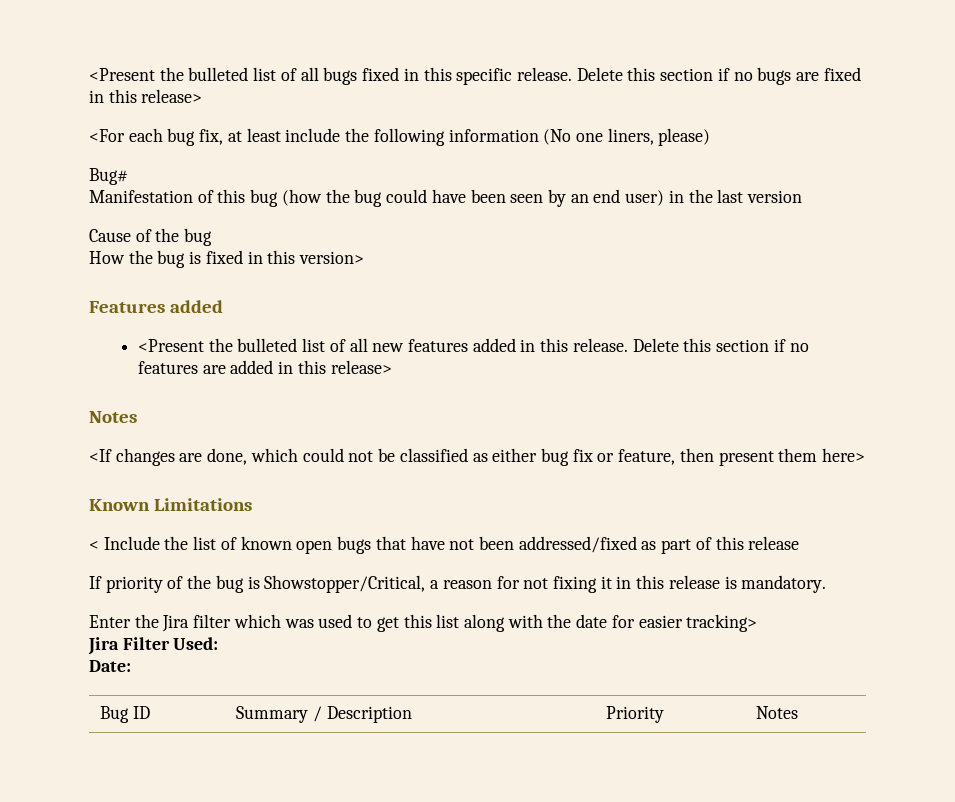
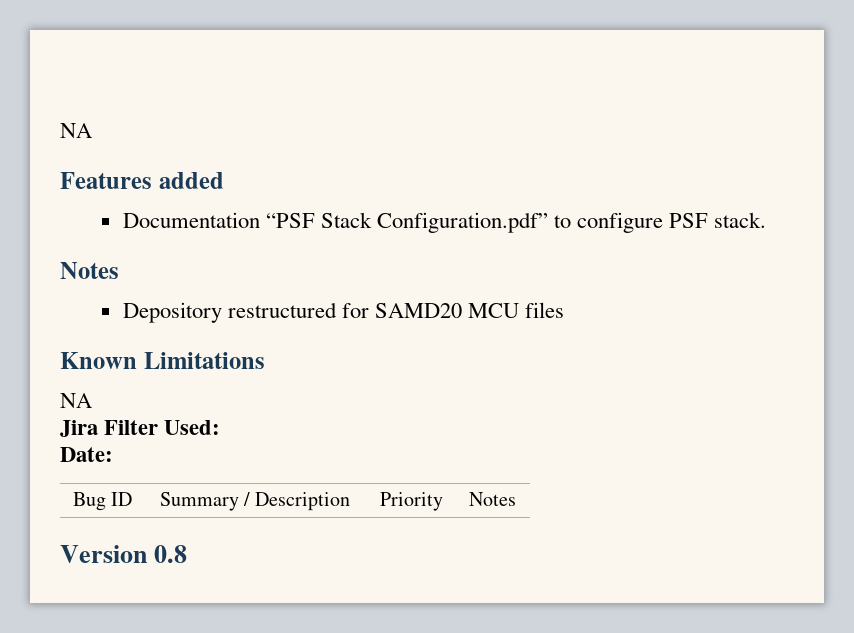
[89,67,861,85] [89,89,203,103] [89,128,711,146] [89,168,128,185] [89,189,803,207] [89,228,213,246] [89,250,365,268] [89,300,224,313] [137,338,809,352] [137,360,392,374] [89,411,137,423] [89,448,866,466] [89,498,253,511] [89,536,800,554] [89,575,827,593] [89,614,758,632] <Present the bulleted list of all bugs fixed in this specific release. Delete this section if no bugs are fixed in this release> // <For each bug fix, at least include the following information (No one liners, please) // Bug# // Manifestation of this bug (how the bug could have been seen by an end user) in the last version // Cause of the bug // How the bug is fixed in this version> // Features added // <Present the bulleted list of all new features added in this release. Delete this section if no features are added in this release> // Notes // <If changes are done, which could not be classified as either bug fix or feature, then present them here> // Known Limitations // < Include the list of known open bugs that have not been addressed/fixed as part of this release // If priority of the bug is Showstopper/Critical, a reason for not fixing it in this release is mandatory. // Enter the Jira filter which was used to get this list along with the date for easier tracking> -> [60,123,92,138] [60,172,224,189] [122,212,767,233] [60,262,119,279] [122,302,565,323] [60,352,265,369] [60,393,92,408] NA // Features added // Documentation “PSF Stack Configuration.pdf” to configure PSF stack. // Notes // Depository restructured for SAMD20 MCU files // Known Limitations // NA
(799, 712) none -> [60,545,188,563] // Version 0.8

